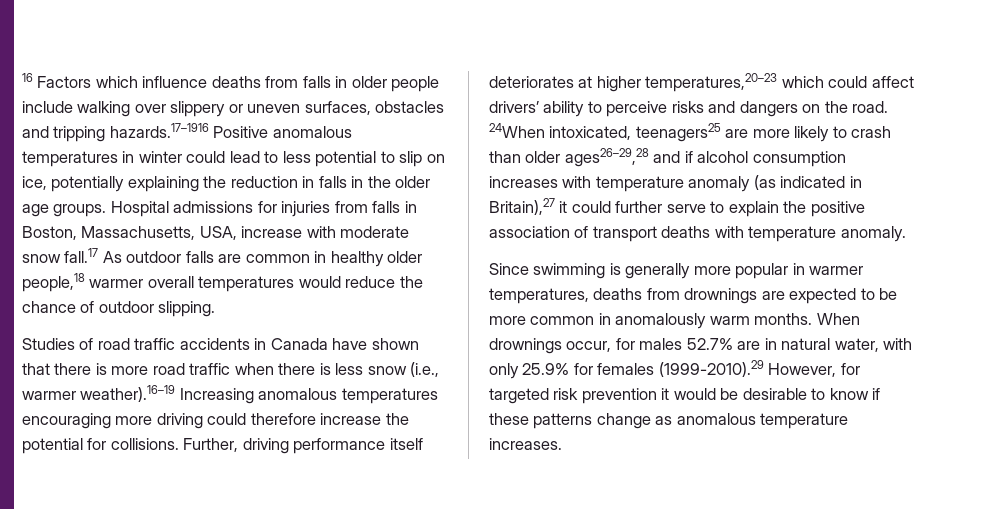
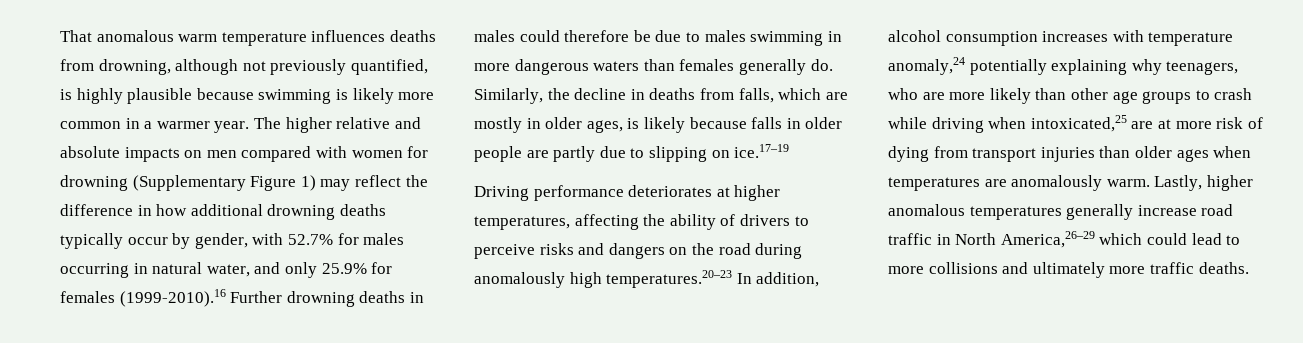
[22,73,440,92] [22,101,445,117] [22,123,352,142] [22,151,445,167] [22,176,431,192] [22,201,417,217] [22,226,410,240] [22,248,423,267] [22,273,423,292] [22,301,216,317] [22,338,419,350] [22,362,440,377] [22,385,438,404] [22,413,409,429] [22,438,423,454] [489,73,914,92] [489,101,585,117] 16 Factors which influence deaths from falls in older people include walking over slippery or uneven surfaces, obstacles and tripping hazards.17–1916 Positive anomalous temperatures in winter could lead to less potential to slip on ice, potentially explaining the reduction in falls in the older age groups. Hospital admissions for injuries from falls in Boston, Massachusetts, USA, increase with moderate snow fall.17 As outdoor falls are common in healthy older people,18 warmer overall temperatures would reduce the chance of outdoor slipping. // Studies of road traffic accidents in Canada have shown that there is more road traffic when there is less snow (i.e., warmer weather).16–19 Increasing anomalous temperatures encouraging more driving could therefore increase the potential for collisions. Further, driving performance itself deteriorates at higher temperatures,20–23 which could affect drivers’ ability -> [60,30,436,46] [60,59,428,75] [60,88,435,104] [60,117,421,133] [60,146,429,162] [60,175,428,191] [60,204,386,220] [60,233,405,249] [60,262,393,278] [60,289,424,307] [474,30,842,46] [474,59,833,75] [474,88,848,104] [474,117,843,133] [474,144,790,162] [474,185,781,201] [474,214,790,230] That anomalous warm temperature influences deaths from drowning, although not previously quantified, is highly plausible because swimming is likely more common in a warmer year. The higher relative and absolute impacts on men compared with women for drowning (Supplementary Figure 1) may reflect the difference in how additional drowning deaths typically occur by gender, with 52.7% for males occurring in natural water, and only 25.9% for females (1999-2010).16 Further drowning deaths in males could therefore be due to males swimming in more dangerous waters than females generally do. Similarly, the decline in deaths from falls, which are mostly in older ages, is likely because falls in older people are partly due to slipping on ice.17–19 // Driving performance deteriorates at higher temperatures, affecting the ability of drivers
[852,101,889,113] [489,123,892,142] [489,148,693,167] road. 24When intoxicated, teenagers25 are more likely to crash than older ages26–29,28 and if -> [718,243,803,259] [474,270,820,288] road during anomalously high temperatures.20–23 In addition,
[688,175,862,192] [489,198,865,217] [489,226,906,242] [489,263,864,279] [489,288,898,304] [489,313,860,329] [489,338,913,354] [489,360,860,379] [489,388,881,404] [489,413,849,429] [489,438,562,450] anomaly (as indicated in Britain),27 it could further serve to explain the positive association of transport deaths with temperature anomaly. // Since swimming is generally more popular in warmer temperatures, deaths from drownings are expected to be more common in anomalously warm months. When drownings occur, for males 52.7% are in natural water, with only 25.9% for females (1999-2010).29 However, for targeted risk prevention it would be desirable to know if these patterns change as anomalous temperature increases. -> [888,57,1239,75] [888,88,1253,104] [888,115,1263,133] [888,146,1252,162] [888,175,1253,191] [888,204,1234,220] [888,231,1241,248] [888,262,1249,278] anomaly,24 potentially explaining why teenagers, who are more likely than other age groups to crash while driving when intoxicated,25 are at more risk of dying from transport injuries than older ages when temperatures are anomalously warm. Lastly, higher anomalous temperatures generally increase road traffic in North America,26–29 which could lead to more collisions and ultimately more traffic deaths.

